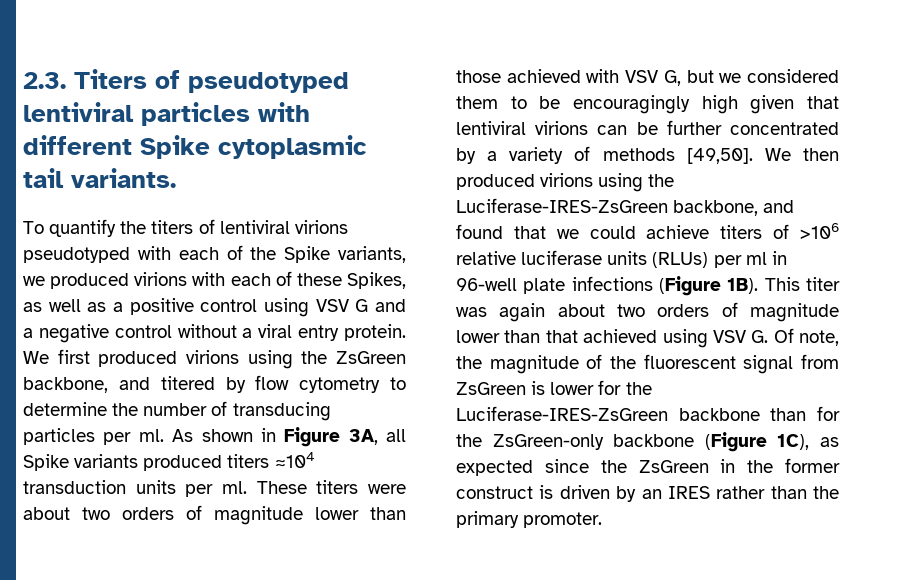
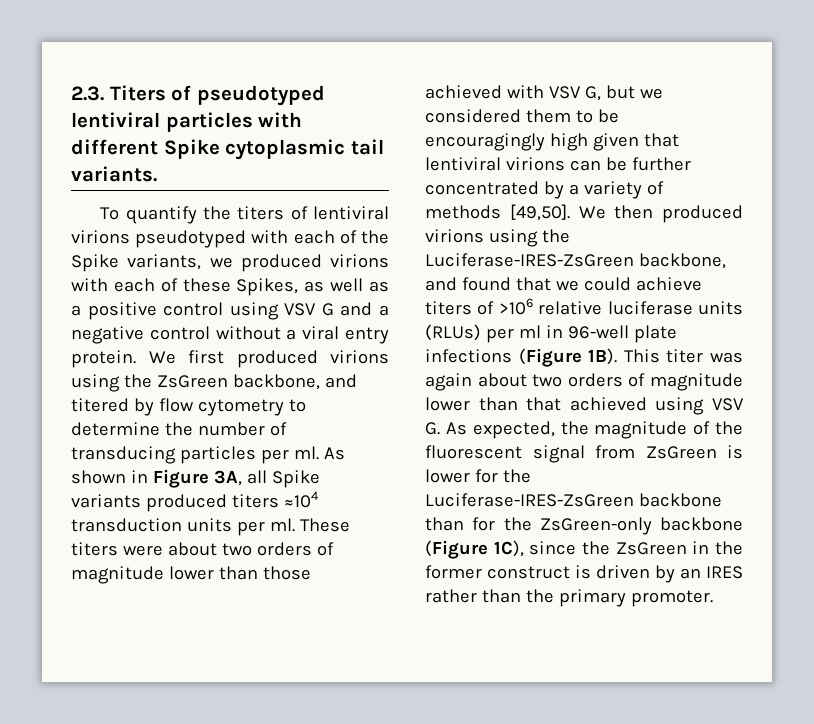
[773,328,839,346] Of note, -> [445,421,555,439] As expected,
[820,437,839,447] [456,460,533,476] as expected -> (524, 548) none

